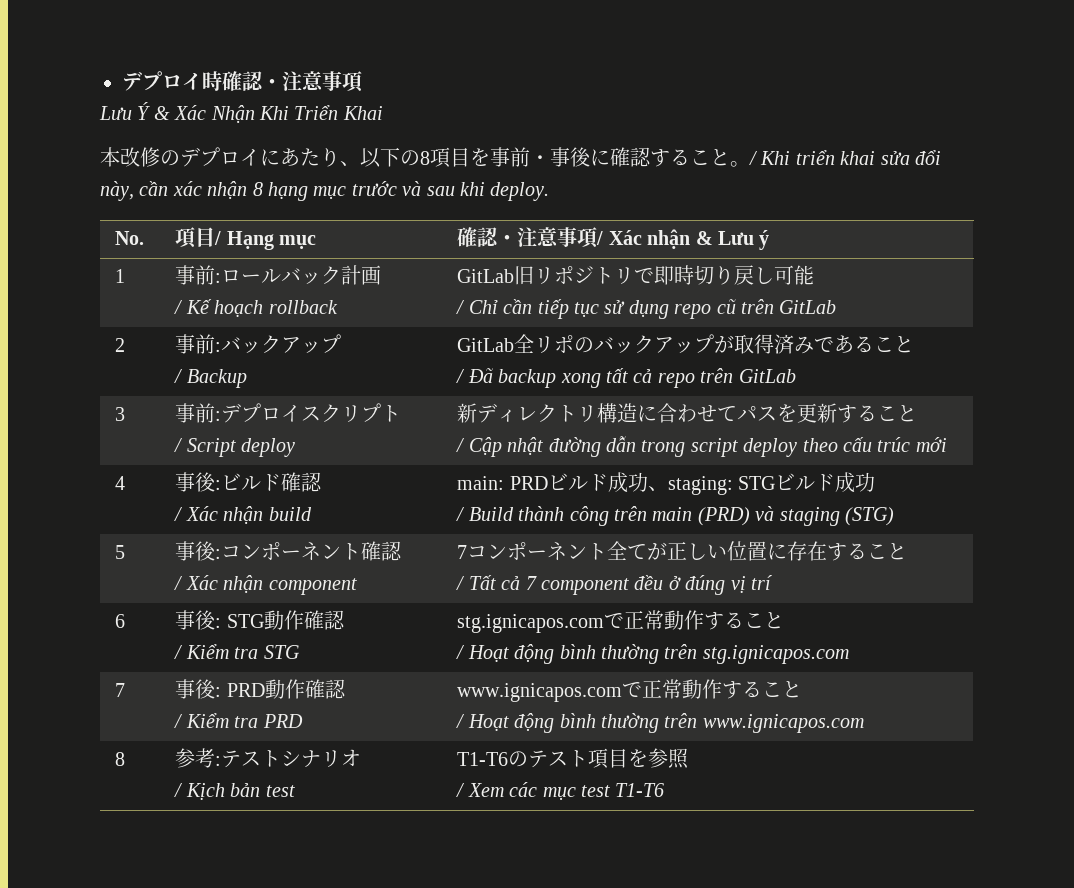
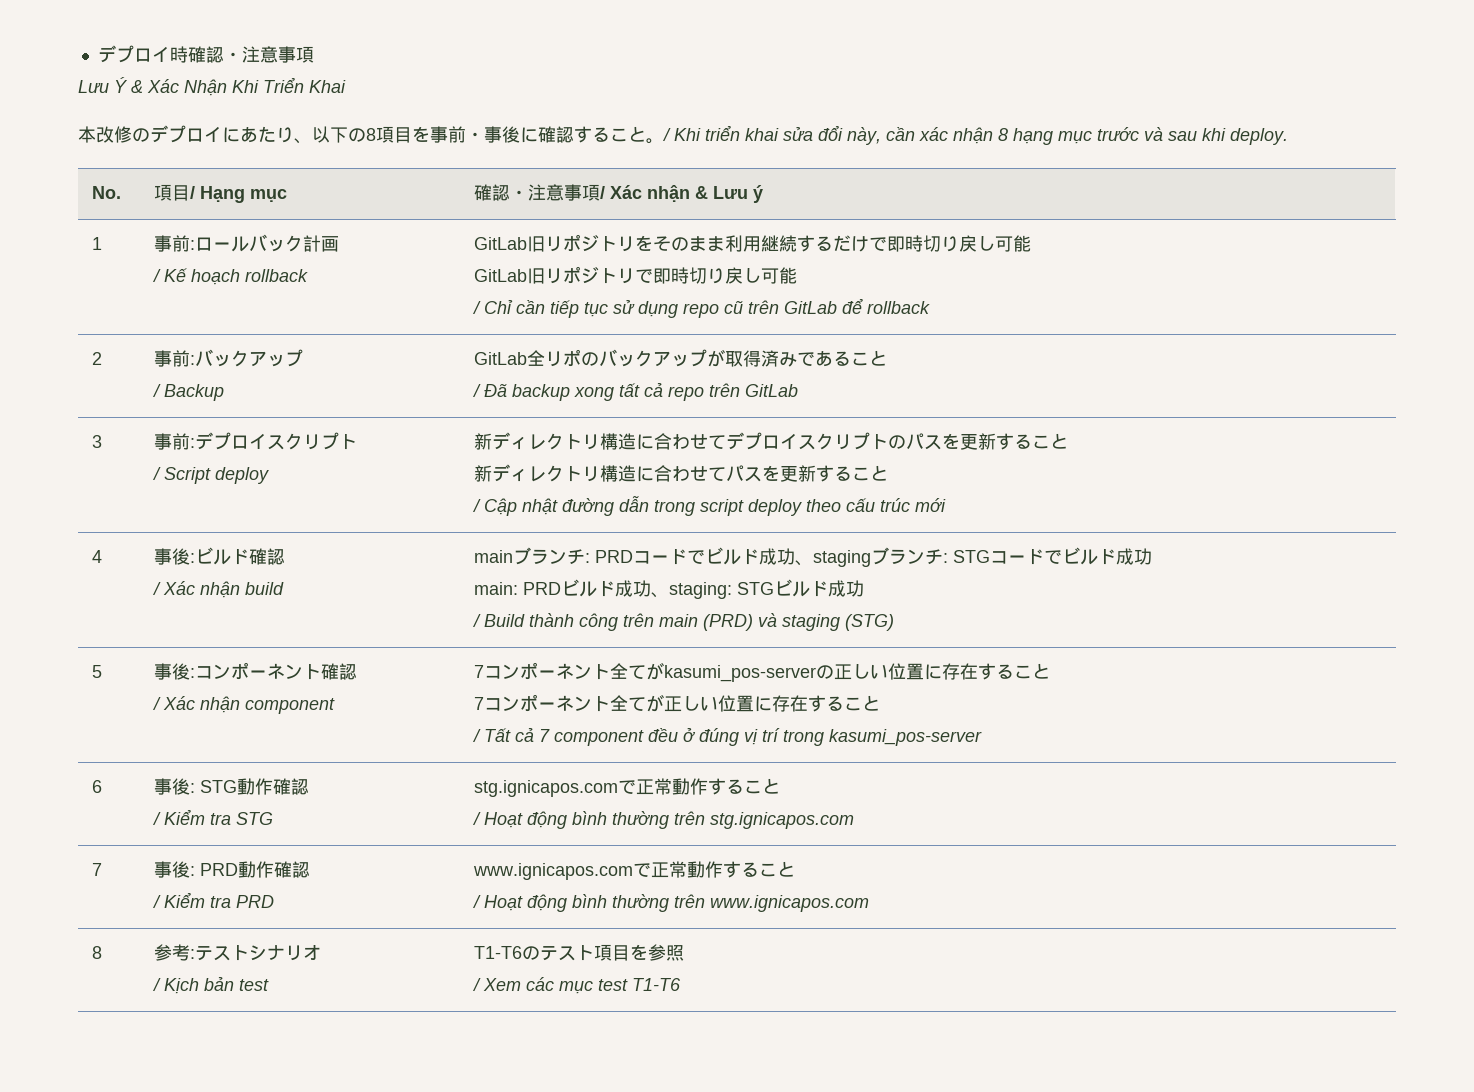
(635, 275) none -> [635,235,1032,252] [474,266,636,284] をそのまま利用継続するだけで即時切り戻し可能 // GitLab旧リポジトリ
(837, 307) none -> [842,299,931,314] để rollback
(738, 413) none -> [726,432,1069,450] [474,464,727,482] デプロイスクリプトのパスを更新すること // 新ディレクトリ構造に合わせて
(312, 514) none -> [474,547,1153,567] mainブランチ: PRDコードでビルド成功、stagingブランチ: STGコードでビルド成功 //
(668, 551) none -> [664,663,1051,682] [474,694,665,712] kasumi_pos-serverの正しい位置に存在すること // 7コンポーネント全てが
(773, 582) none -> [783,729,983,746] trong kasumi_pos-server

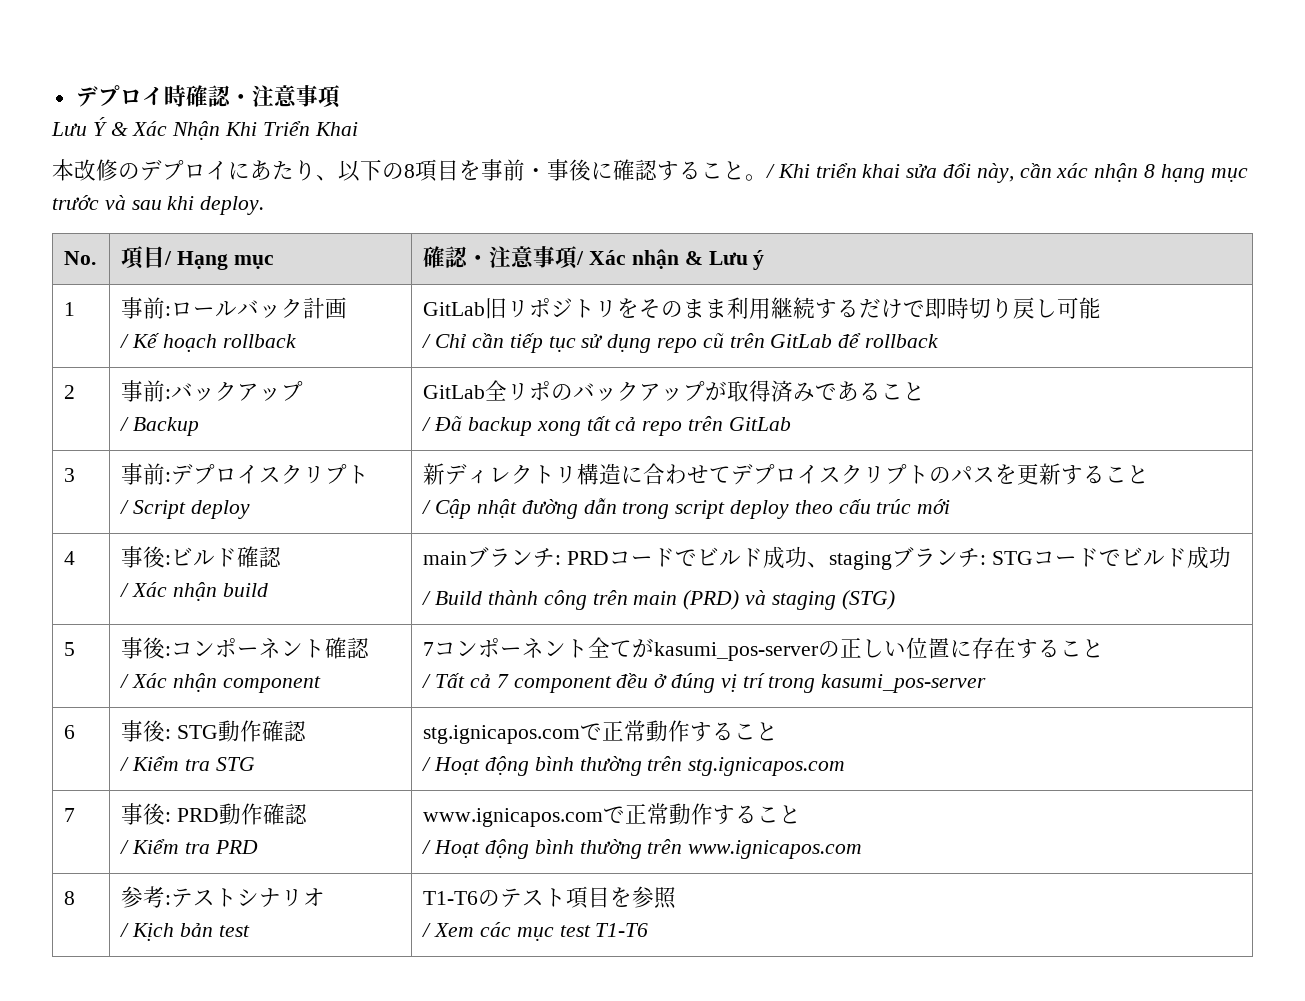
[474,266,798,284] // GitLab旧リポジトリで即時切り戻し可能 -> (1102, 308) none
[474,464,889,482] // 新ディレクトリ構造に合わせてパスを更新すること -> (1150, 474) none
[474,579,865,599] // main: PRDビルド成功、staging: STGビルド成功 -> (1231, 557) none
[474,694,881,712] // 7コンポーネント全てが正しい位置に存在すること -> (1105, 648) none

